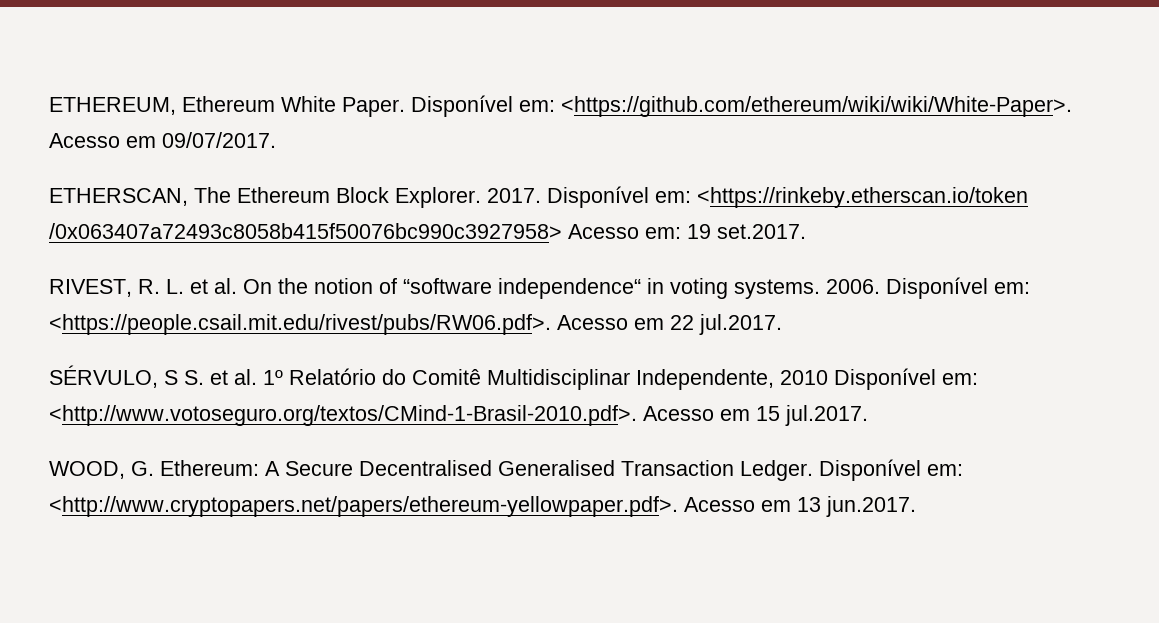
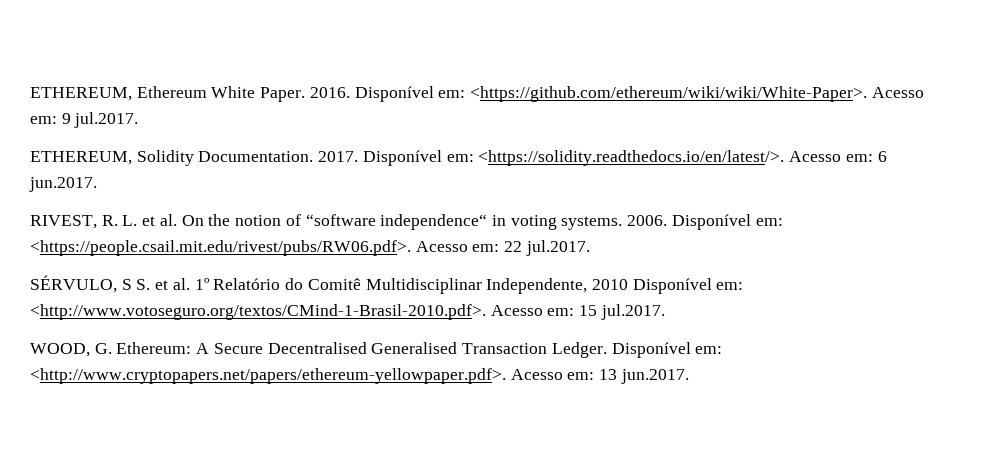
(405, 107) none -> [309,87,350,98] 2016.
[126,132,276,148] [49,186,1028,208] [49,223,806,239] em 09/07/2017. // ETHERSCAN, The Ethereum Block Explorer. 2017. Disponível em: <https://rinkeby.etherscan.io/token /0x063407a72493c8058b415f50076bc990c3927958> Acesso em: 19 set.2017. -> [30,112,139,128] [30,150,887,166] [29,177,97,192] em: 9 jul.2017. // ETHEREUM, Solidity Documentation. 2017. Disponível em: <https://solidity.readthedocs.io/en/latest/>. Acesso em: 6 jun.2017.
[634,318,664,330] em -> [472,244,500,252] em:
[720,409,750,421] em -> [547,308,575,316] em:
[761,500,791,512] em -> [567,372,595,380] em:

